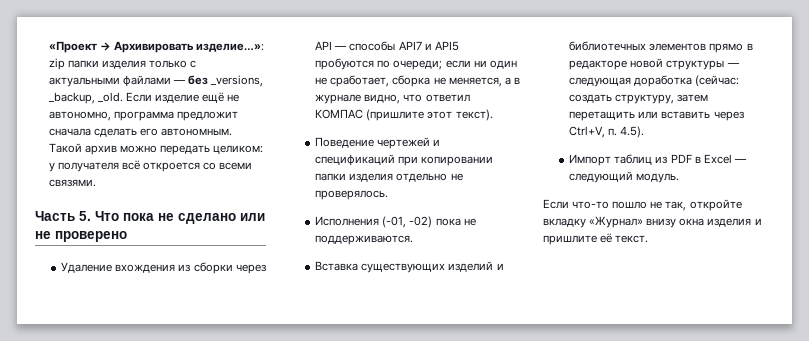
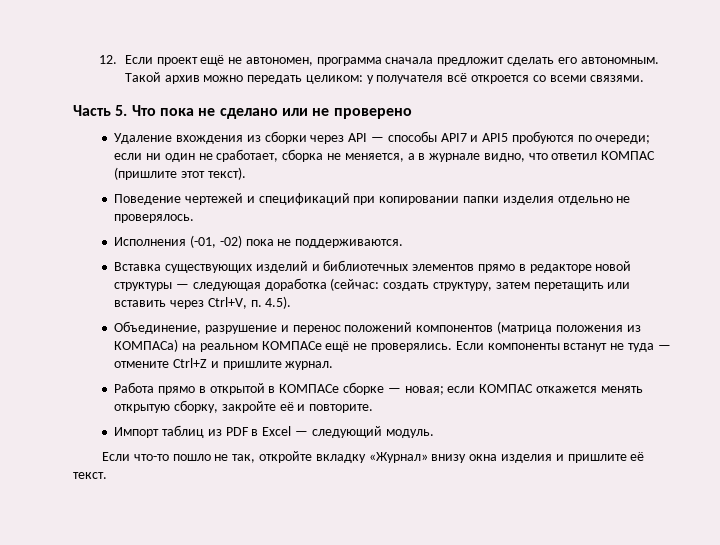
[48,41,264,53] [48,58,197,70] [48,75,264,87] [47,92,240,104] [48,111,238,121] [48,128,91,136] «Проект → Архивировать изделие…»: zip папки изделия только с актуальными файлами — без _versions, _backup, _old. Если изделие ещё не автономно, программа предложит сначала -> [98,55,505,66] 12. Если проект ещё не автономен, программа сначала предложит
(645, 132) none -> [114,321,641,334] [114,339,671,352] [114,358,334,370] [114,382,643,395] [114,400,374,413] // Объединение, разрушение и перенос положений компонентов (матрица положения из КОМПАСа) на реальном КОМПАСе ещё не проверялись. Если компоненты встанут не туда — отмените Ctrl+Z и пришлите журнал. // Работа прямо в открытой в КОМПАСе сборке — новая; если КОМПАС откажется менять открытую сборку, закройте её и повторите.

